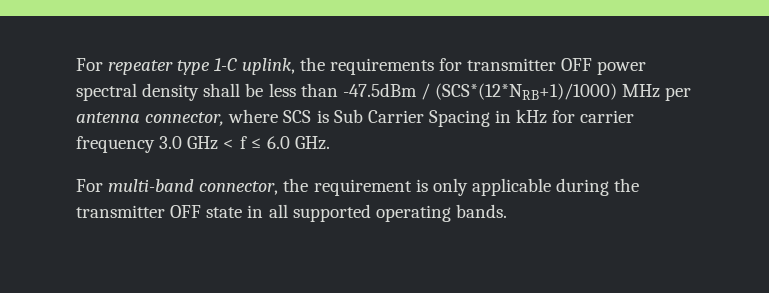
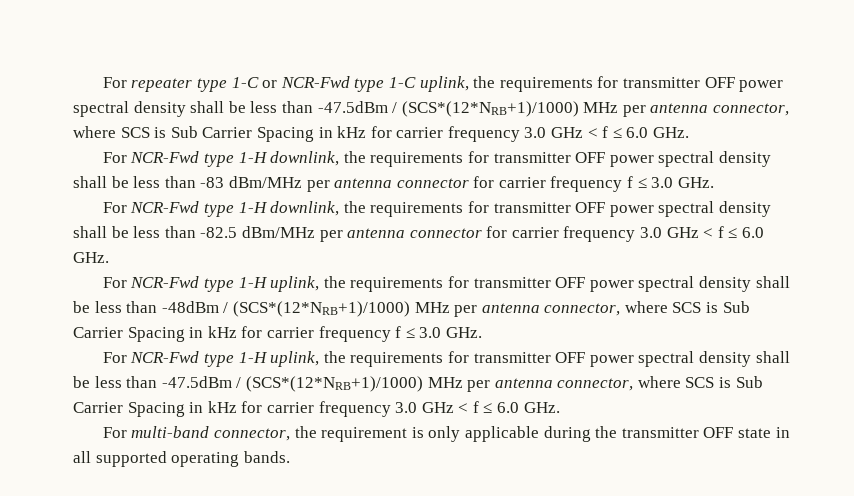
(238, 64) none -> [262,76,784,92] [73,101,790,117] [73,126,690,142] [102,151,771,167] [73,176,714,192] [102,201,771,217] [73,226,765,242] [73,252,109,263] [102,276,790,292] [73,301,750,317] [73,326,482,342] [102,351,268,367] or NCR-Fwd type 1-C uplink, the requirements for transmitter OFF power spectral density shall be less than -47.5dBm / (SCS*(12*NRB+1)/1000) MHz per antenna connector, where SCS is Sub Carrier Spacing in kHz for carrier frequency 3.0 GHz < f ≤ 6.0 GHz. // For NCR-Fwd type 1-H downlink, the requirements for transmitter OFF power spectral density shall be less than -83 dBm/MHz per antenna connector for carrier frequency f ≤ 3.0 GHz. // For NCR-Fwd type 1-H downlink, the requirements for transmitter OFF power spectral density shall be less than -82.5 dBm/MHz per antenna connector for carrier frequency 3.0 GHz < f ≤ 6.0 GHz. // For NCR-Fwd type 1-H uplink, the requirements for transmitter OFF power spectral density shall be less than -48dBm / (SCS*(12*NRB+1)/1000) MHz per antenna connector, where SCS is Sub Carrier Spacing in kHz for carrier frequency f ≤ 3.0 GHz. // For NCR-Fwd type 1-H

